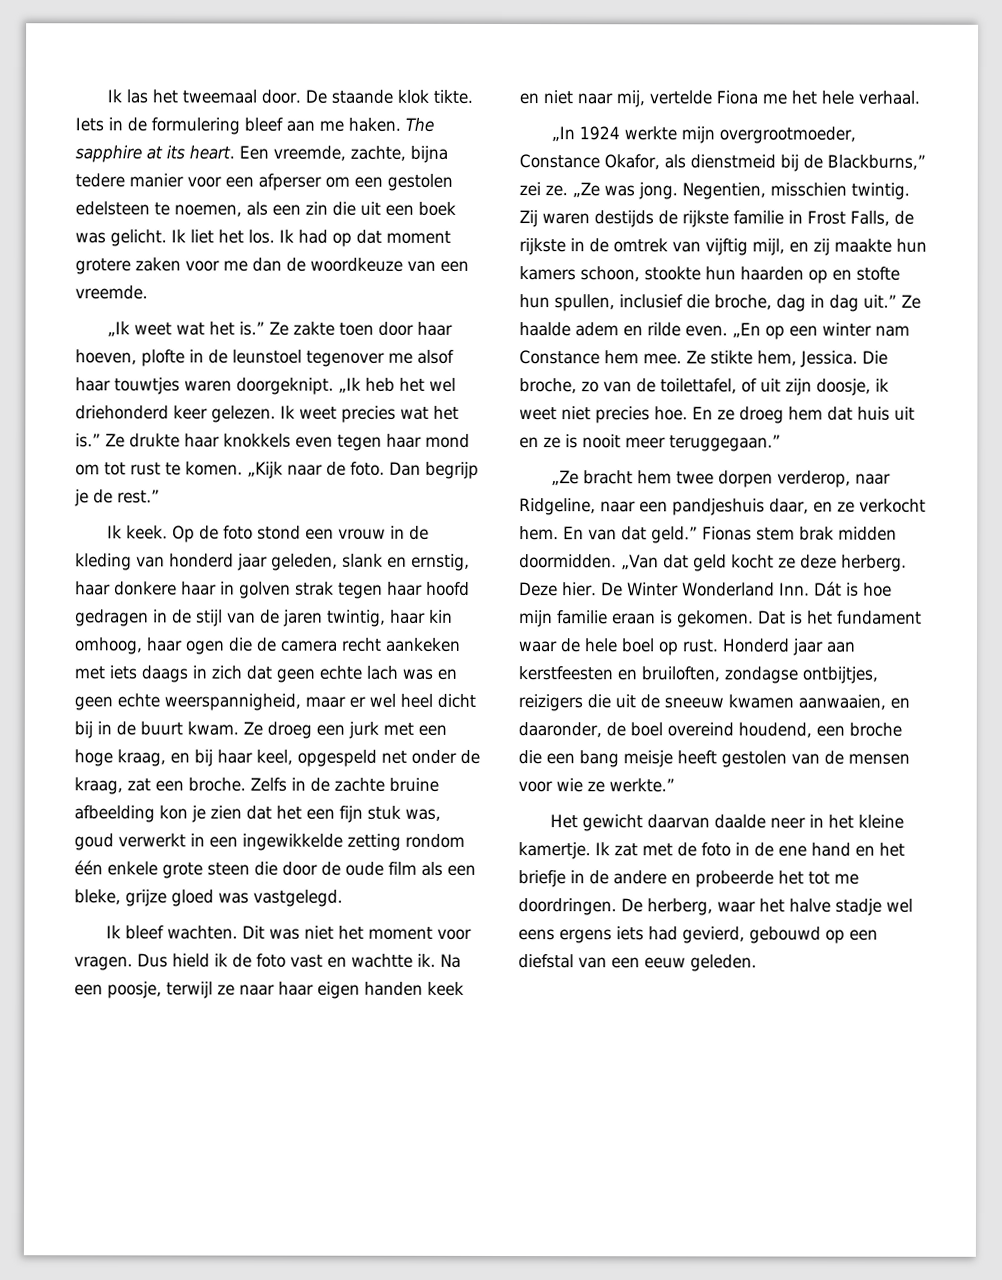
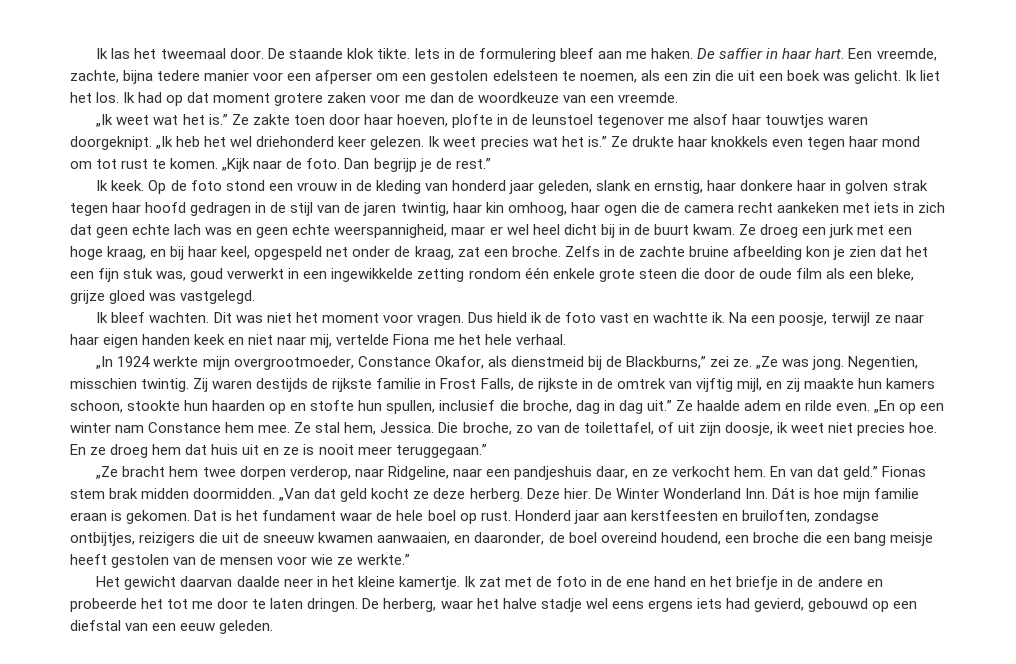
[405,117,434,132] [75,145,235,163] The sapphire at its heart. -> [697,48,845,59] De saffier in haar hart.
[141,665,188,683] daags -> (900, 207) none
[710,350,753,365] stikte -> [315,422,341,433] stal
[518,898,617,916] doordringen. -> [217,598,359,612] door te laten dringen.

